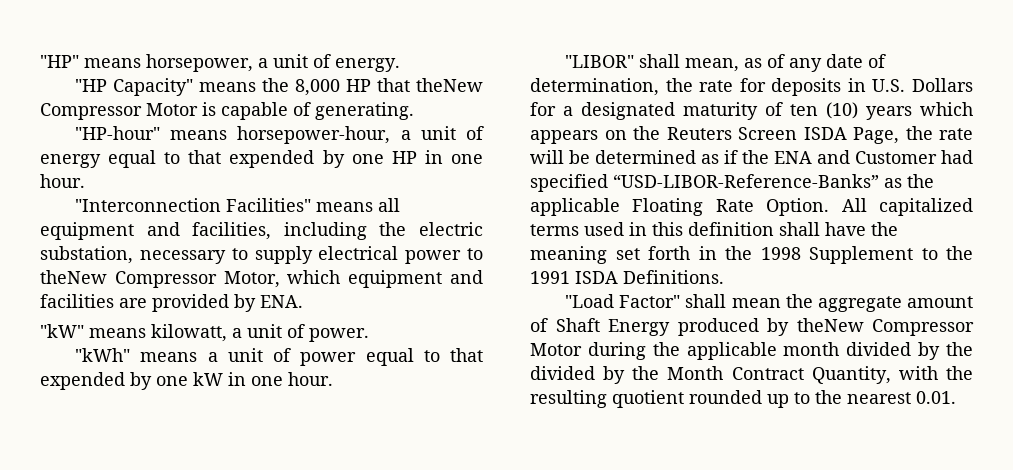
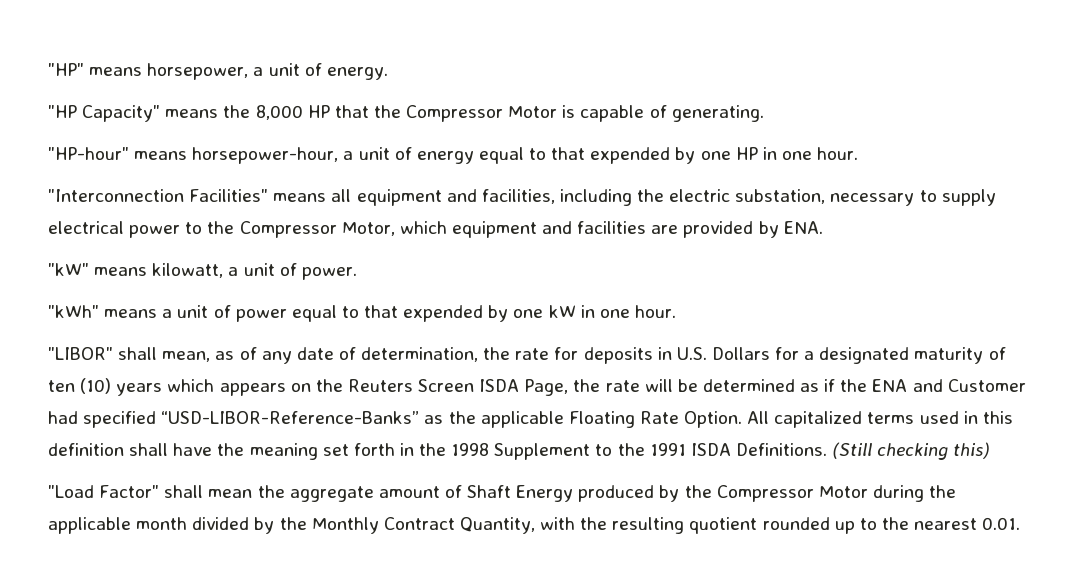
[416,78,484,92] theNew -> [373,105,401,118] the
[40,270,107,284] theNew -> [207,221,235,234] the
(724, 277) none -> [832,442,991,460] (Still checking this)
[796,318,864,332] theNew -> [684,485,712,498] the
[530,366,724,384] divided by the Month -> [311,517,379,534] Monthly

